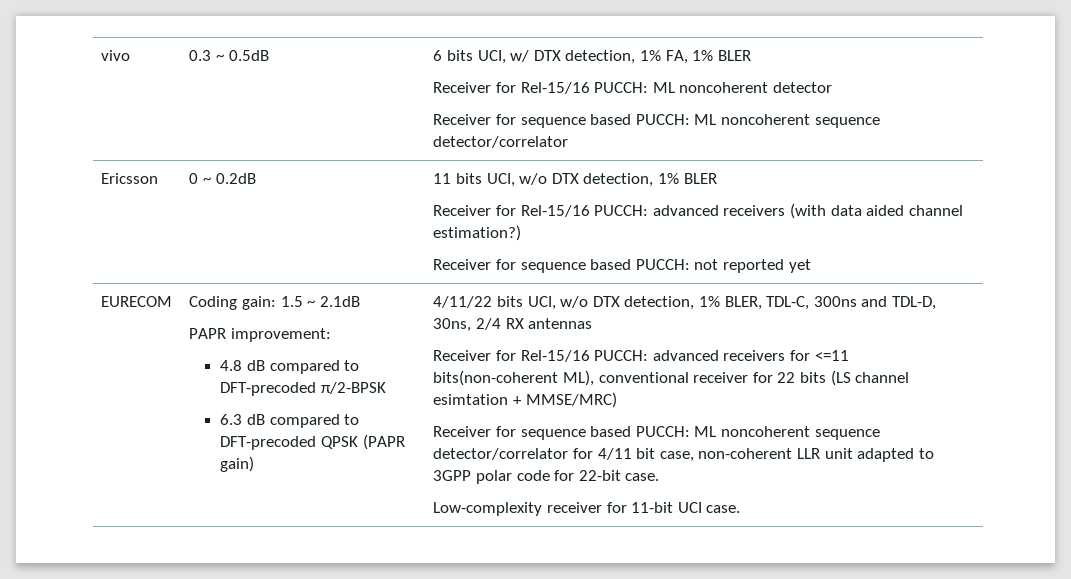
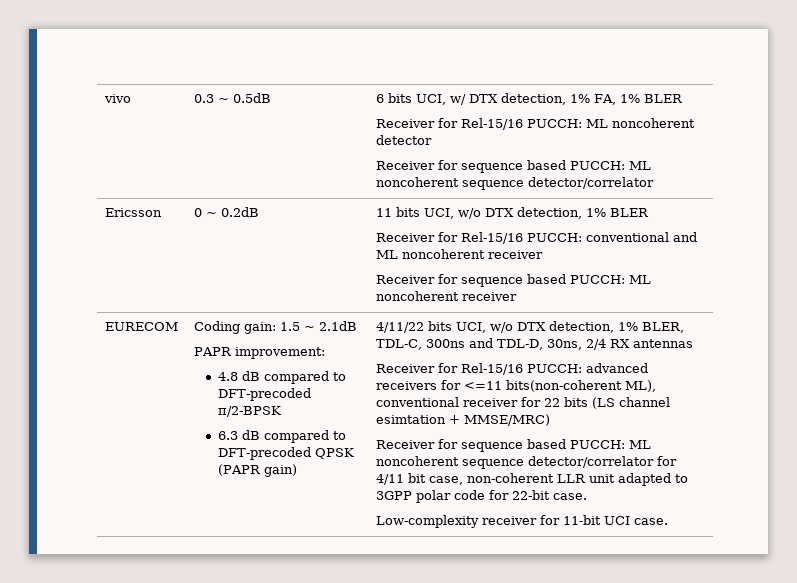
[652,203,963,219] [433,225,522,241] [433,259,811,273] advanced receivers (with data aided channel estimation?) // Receiver for sequence based PUCCH: not reported yet -> [585,232,697,242] [375,249,543,259] [375,274,651,287] [375,291,517,301] conventional and ML noncoherent receiver // Receiver for sequence based PUCCH: ML noncoherent receiver

